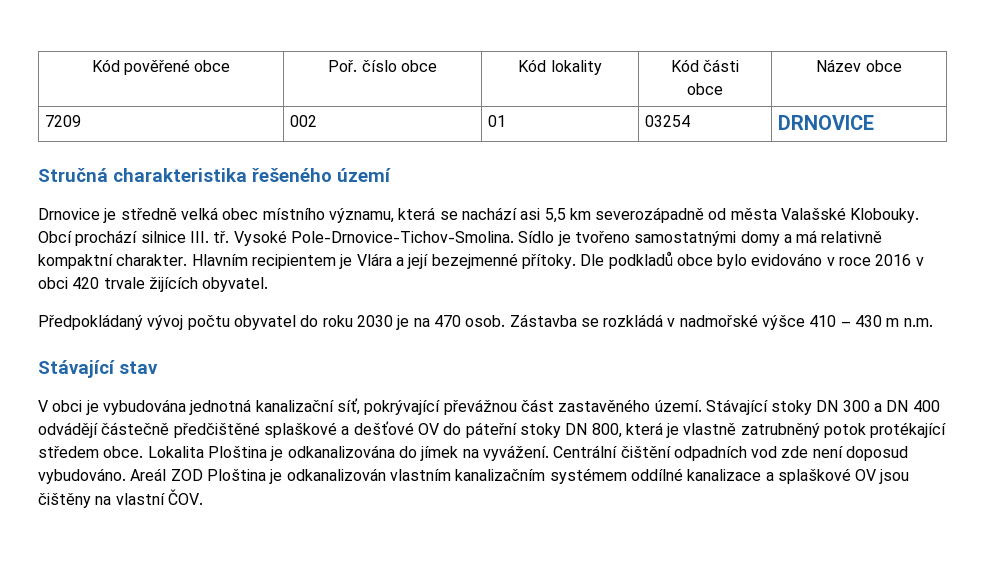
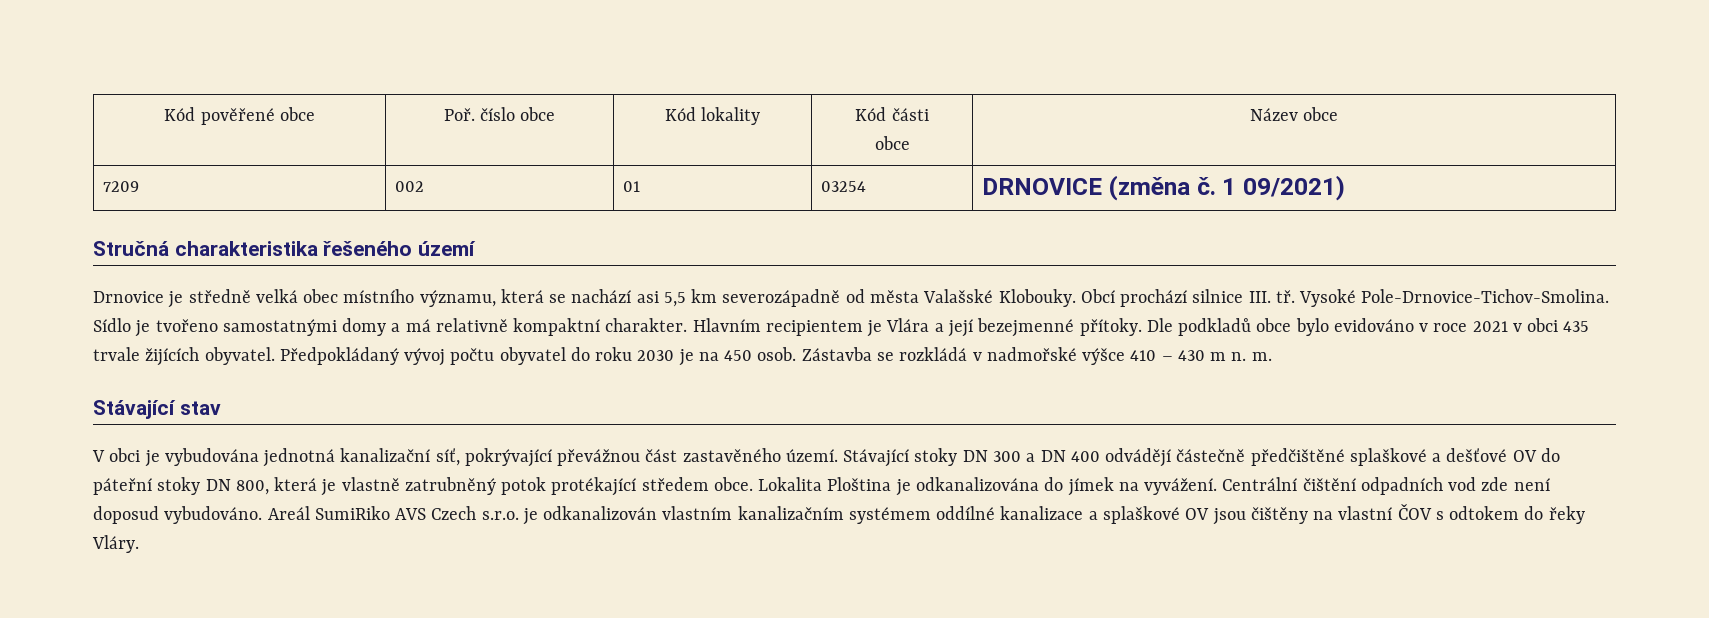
(875, 122) none -> [1108,175,1345,201] (změna č. 1 09/2021)
[875,254,912,266] 2016 -> [1472,321,1508,332] 2021
[72,277,100,289] 420 -> [1563,321,1590,332] 435
(269, 284) // -> (275, 356) none
[433,315,461,327] 470 -> [724,350,753,361] 450
[903,318,933,327] n.m. -> [1231,352,1272,361] n. m.
[170,469,266,481] ZOD Ploština -> [314,506,519,520] SumiRiko AVS Czech s.r.o.
[167,489,203,505] ČOV. -> [1397,504,1585,524] [92,535,139,553] ČOV s odtokem do řeky Vláry.

